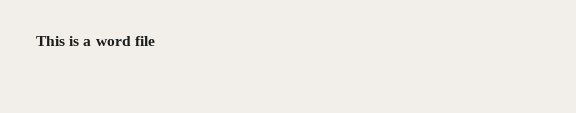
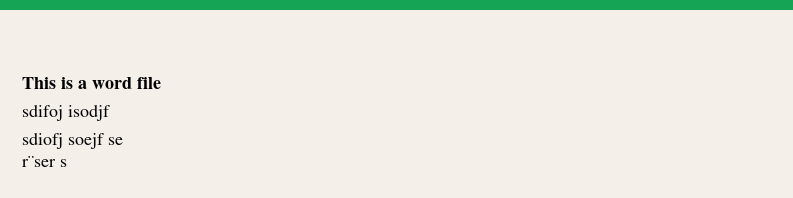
(155, 41) none -> [22,105,110,121] [22,133,123,149] [22,156,67,167] // sdifoj isodjf // sdiofj soejf se // r¨ser s

